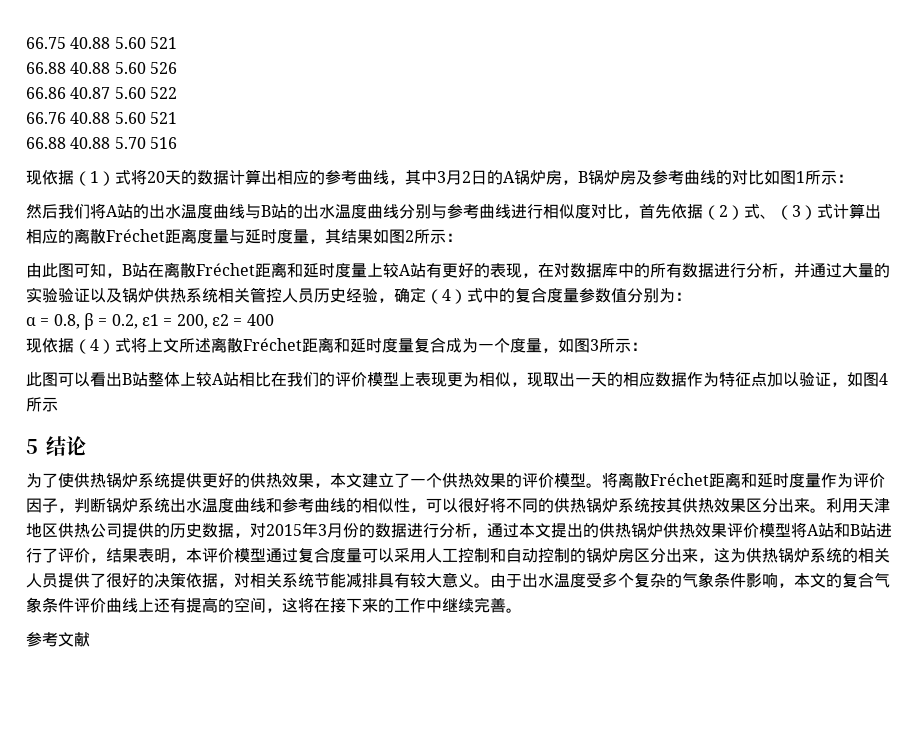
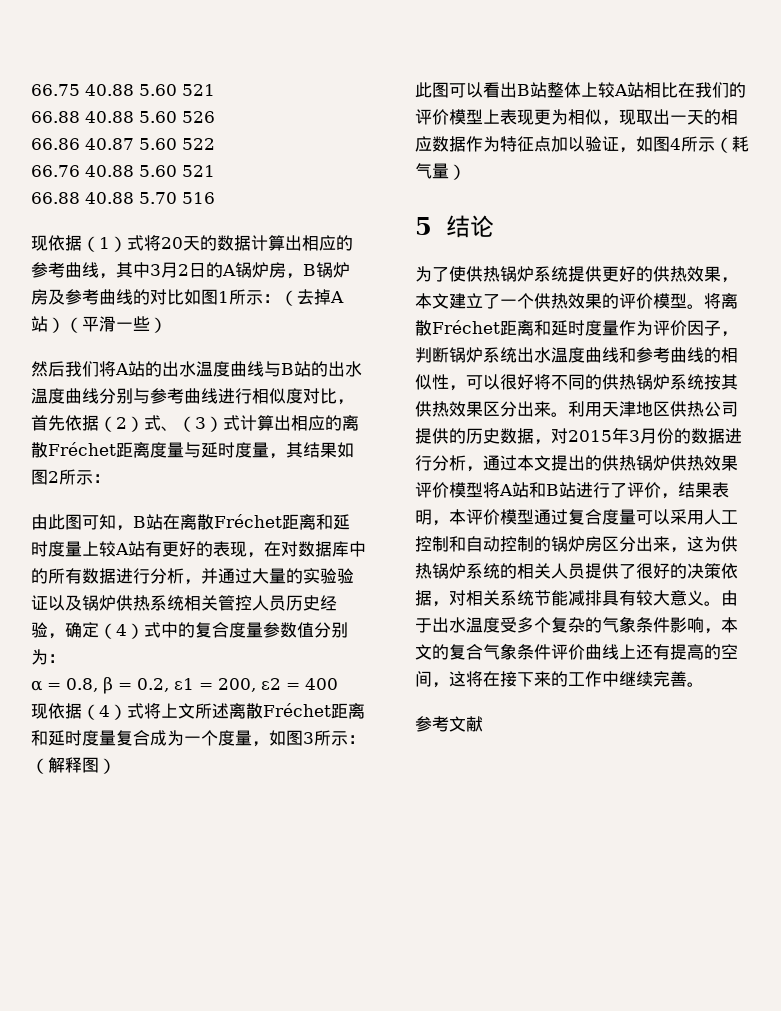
(853, 178) none -> [280,289,344,306] [31,316,167,333] （去掉A站）（平滑一些）
(647, 346) none -> [31,757,116,774] （解释图）
(58, 404) none -> [715,136,749,153] [415,163,466,180] （耗气量）

